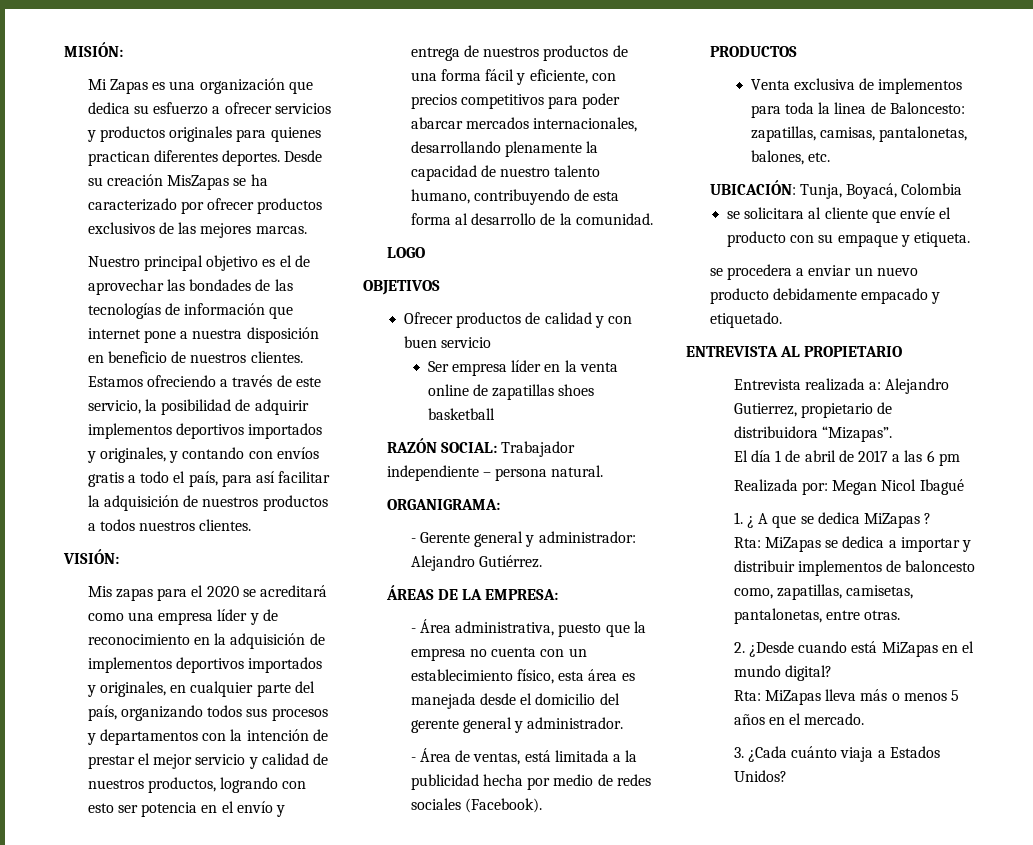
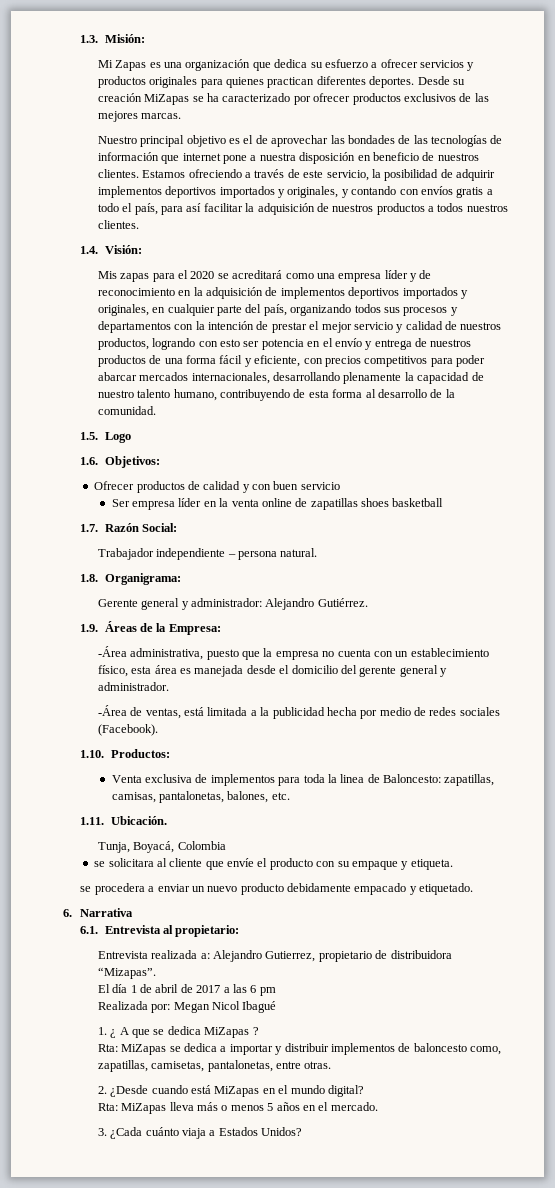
[63,42,123,57] MISIÓN: -> [80,34,145,43] 1.3. Misión:
[167,175,230,190] MisZapas -> [144,94,190,105] MiZapas
[62,549,119,564] VISIÓN: -> [80,245,142,254] 1.4. Visión:
[386,247,425,258] [363,280,440,295] LOGO // OBJETIVOS -> [80,432,131,443] [80,456,160,468] 1.5. Logo // 1.6. Objetivos:
[386,438,498,453] RAZÓN SOCIAL: -> [80,523,178,532] 1.7. Razón Social: //
[386,499,500,510] [410,538,416,543] ORGANIGRAMA: // - -> [80,573,181,585] 1.8. Organigrama: //
[385,585,559,600] [410,619,452,633] ÁREAS DE LA EMPRESA: // - Área -> [80,621,221,635] [97,646,127,657] 1.9. Áreas de la Empresa: // -Área
[410,748,452,762] - Área -> [97,705,127,716] -Área
[709,46,797,57] PRODUCTOS -> [80,749,170,758] 1.10. Productos:
[709,180,796,195] UBICACIÓN: -> [80,816,167,825] 1.11. Ubicación. //
[686,346,903,357] ENTREVISTA AL PROPIETARIO -> [63,908,134,917] [80,925,240,937] 6. Narrativa // 6.1. Entrevista al propietario:

